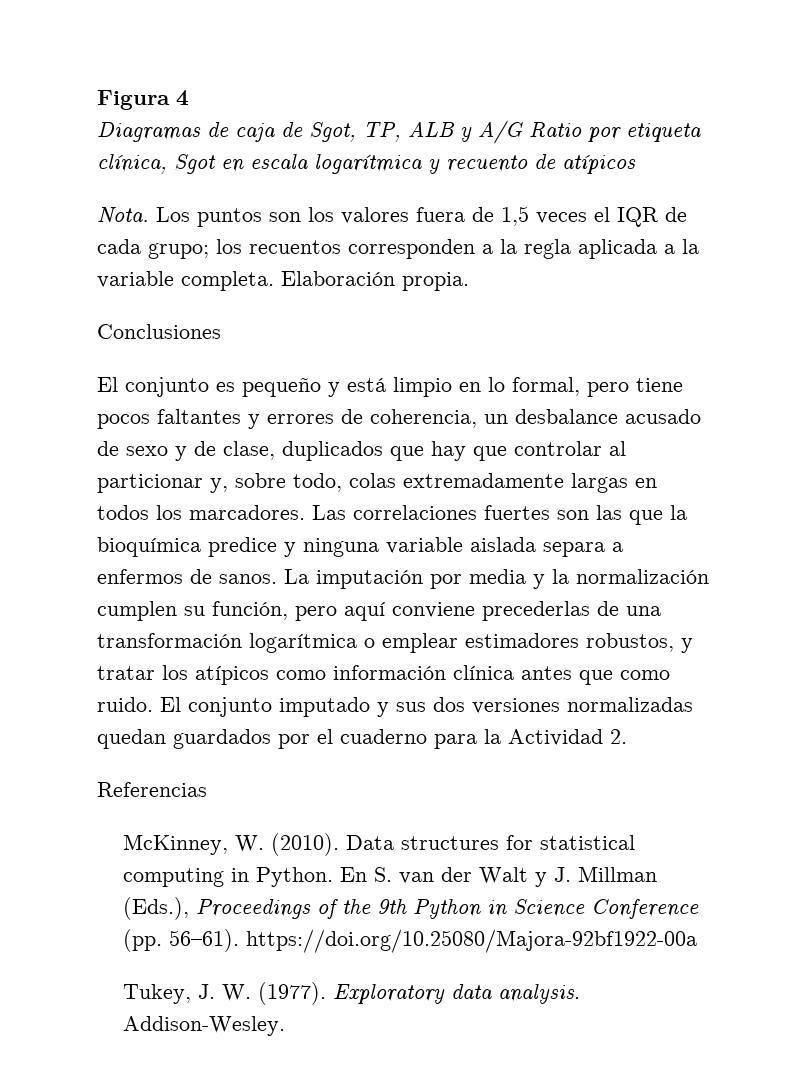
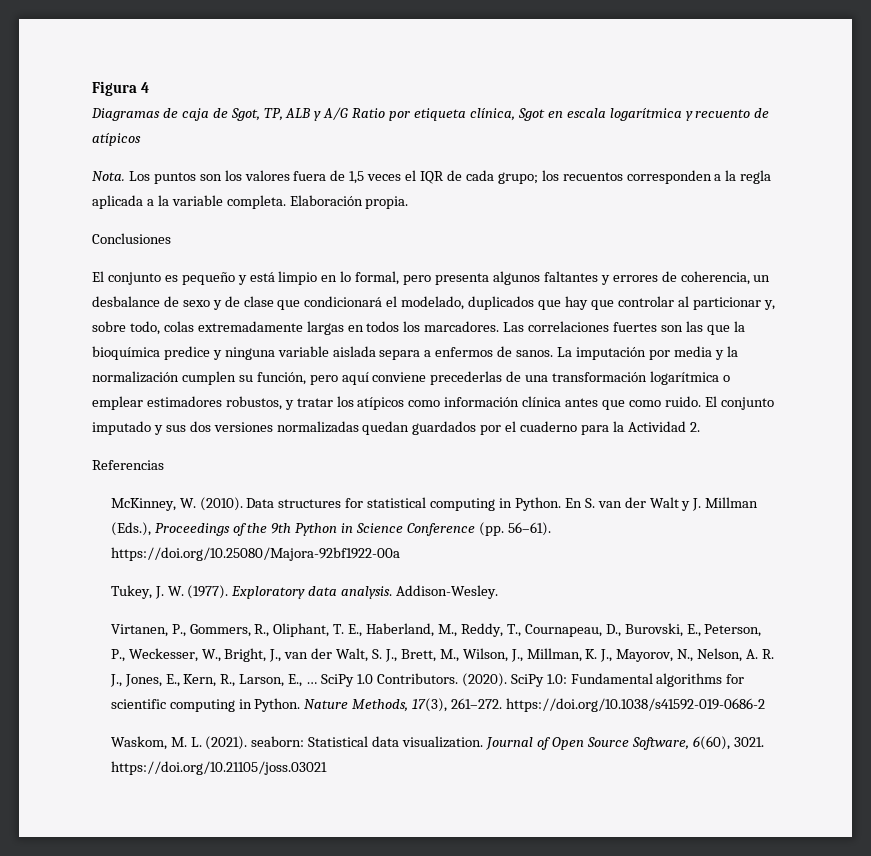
[636,378,683,392] [97,414,150,429] tiene pocos -> [435,271,540,285] presenta algunos
[625,409,701,424] acusado -> (160, 301) none
[223,441,275,460] clase, -> [243,296,465,310] clase que condicionará el modelado,
(285, 1026) none -> [110,623,762,637] [110,648,774,662] [109,673,745,687] [110,698,766,712] [110,736,764,750] [110,761,327,775] // Virtanen, P., Gommers, R., Oliphant, T. E., Haberland, M., Reddy, T., Cournapeau, D., Burovski, E., Peterson, P., Weckesser, W., Bright, J., van der Walt, S. J., Brett, M., Wilson, J., Millman, K. J., Mayorov, N., Nelson, A. R. J., Jones, E., Kern, R., Larson, E., … SciPy 1.0 Contributors. (2020). SciPy 1.0: Fundamental algorithms for scientific computing in Python. Nature Methods, 17(3), 261–272. https://doi.org/10.1038/s41592-019-0686-2 // Waskom, M. L. (2021). seaborn: Statistical data visualization. Journal of Open Source Software, 6(60), 3021. https://doi.org/10.21105/joss.03021

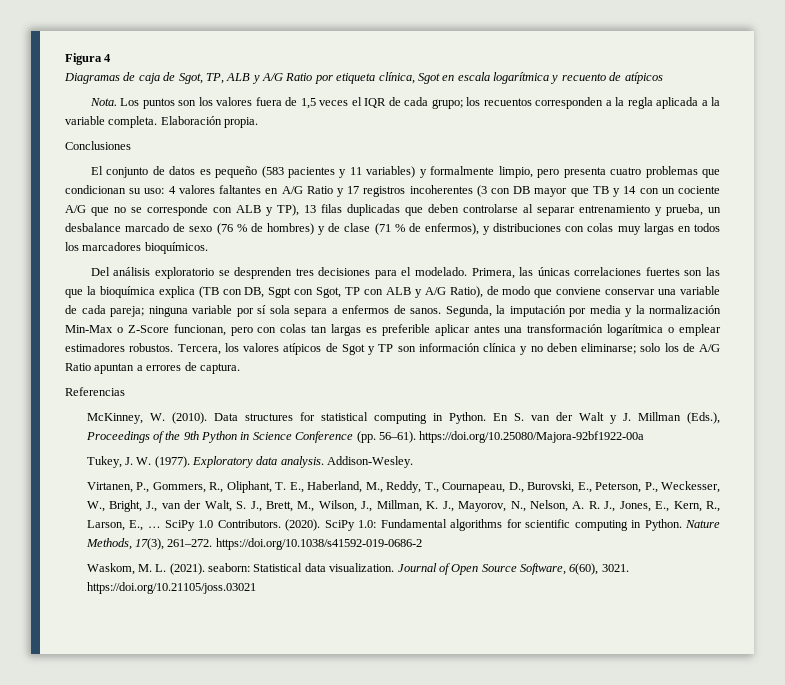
[164,271,750,285] es pequeño y está limpio en lo formal, pero presenta algunos faltantes y errores de coherencia, -> [152,166,720,178] [65,185,721,197] [65,204,703,216] de datos es pequeño (583 pacientes y 11 variables) y formalmente limpio, pero presenta cuatro problemas que condicionan su uso: 4 valores faltantes en A/G Ratio y 17 registros incoherentes (3 con DB mayor que TB y 14 con un cociente A/G que no se corresponde con ALB y TP), 13 filas duplicadas que deben controlarse al separar entrenamiento y prueba,
(160, 301) none -> [125,223,170,232] marcado
[212,296,775,310] [92,321,525,335] y de clase que condicionará el modelado, duplicados que hay que controlar al particionar y, sobre todo, colas extremadamente largas en todos los marcadores. Las -> [216,223,720,235] [65,242,208,254] [90,267,570,279] (76 % de hombres) y de clase (71 % de enfermos), y distribuciones con colas muy largas en todos los marcadores bioquímicos. // Del análisis exploratorio se desprenden tres decisiones para el modelado. Primera, las únicas
[163,346,376,360] predice y ninguna variable aislada -> [158,286,721,298] [65,305,290,317] explica (TB con DB, Sgpt con Sgot, TP con ALB y A/G Ratio), de modo que conviene conservar una variable de cada pareja; ninguna variable por sí sola
[557,347,573,357] La -> [445,305,505,317] Segunda, la
[181,371,522,385] cumplen su función, pero aquí conviene precederlas de -> [65,324,500,336] Min-Max o Z-Score funcionan, pero con colas tan largas es preferible aplicar antes
[225,396,774,410] [92,421,700,435] robustos, y tratar los atípicos como información clínica antes que como ruido. El conjunto imputado y sus dos versiones normalizadas quedan guardados por el cuaderno para la Actividad 2. -> [129,343,720,355] [65,362,240,374] robustos. Tercera, los valores atípicos de Sgot y TP son información clínica y no deben eliminarse; solo los de A/G Ratio apuntan a errores de captura.

